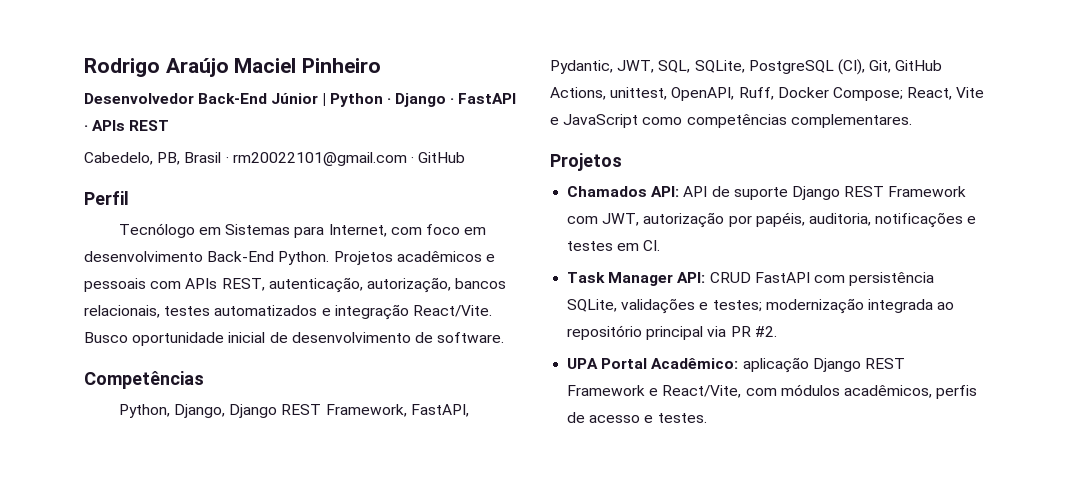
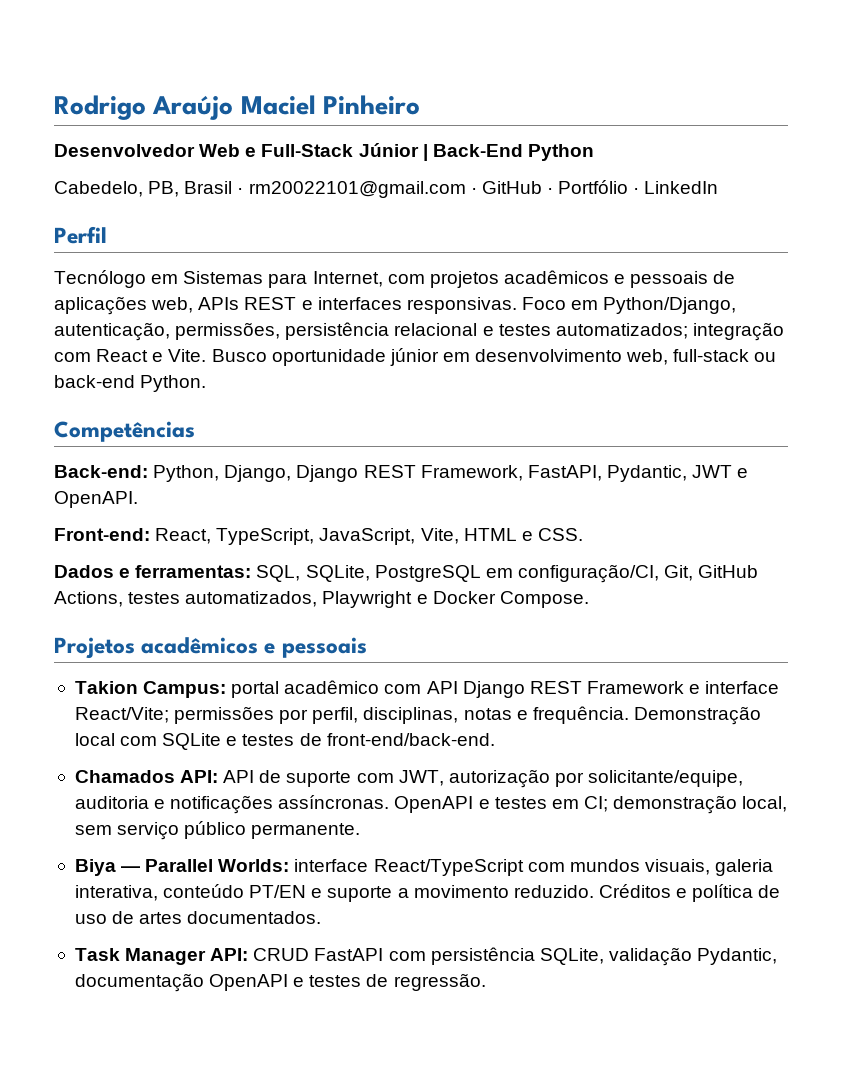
[198,93,268,104] Back-End -> [199,144,354,157] Web e Full-Stack
(326, 99) none -> [432,144,523,157] Back-End
[386,93,517,107] [84,120,170,131] · Django · FastAPI · APIs REST -> (594, 152) none
(466, 157) none -> [546,180,719,194] · Portfólio · LinkedIn
[425,224,487,235] [84,251,495,265] [84,277,507,293] [84,304,492,320] [84,332,505,346] foco em desenvolvimento Back-End Python. Projetos acadêmicos e pessoais com APIs REST, autenticação, autorização, bancos relacionais, testes automatizados e integração React/Vite. Busco oportunidade inicial de desenvolvimento de software. -> [429,270,736,288] [54,296,737,315] [54,322,784,341] [54,348,777,366] [54,375,207,392] projetos acadêmicos e pessoais de aplicações web, APIs REST e interfaces responsivas. Foco em Python/Django, autenticação, permissões, persistência relacional e testes automatizados; integração com React e Vite. Busco oportunidade júnior em desenvolvimento web, full-stack ou back-end Python.
(204, 380) none -> [54,465,148,478] Back-end:
[617,60,655,73] JWT, -> [692,465,749,478] [54,491,138,508] [54,528,583,545] [54,565,252,578] JWT e OpenAPI. // Front-end: React, TypeScript, JavaScript, Vite, HTML e CSS. // Dados e ferramentas:
[837,59,865,75] (CI), -> [485,564,659,583] em configuração/CI,
[610,87,985,101] [550,114,912,128] [550,153,622,171] unittest, OpenAPI, Ruff, Docker Compose; React, Vite e JavaScript como competências complementares. // Projetos -> [128,591,589,608] [54,637,367,659] [74,680,780,698] [74,706,761,725] [74,733,495,750] testes automatizados, Playwright e Docker Compose. // Projetos acadêmicos e pessoais // Takion Campus: portal acadêmico com API Django REST Framework e interface React/Vite; permissões por perfil, disciplinas, notas e frequência. Demonstração local com SQLite e testes de front-end/back-end.
[791,186,967,200] Django REST Framework -> (352, 779) none
[755,212,977,228] [567,240,661,251] papéis, auditoria, notificações e testes em CI. -> [588,770,744,787] [74,795,788,814] [74,821,361,840] [74,859,774,876] [74,884,781,902] [74,911,322,924] solicitante/equipe, auditoria e notificações assíncronas. OpenAPI e testes em CI; demonstração local, sem serviço público permanente. // Biya — Parallel Worlds: interface React/TypeScript com mundos visuais, galeria interativa, conteúdo PT/EN e suporte a movimento reduzido. Créditos e política de uso de artes documentados.
[621,298,955,314] [567,325,777,340] [567,357,905,373] [567,384,978,399] [567,412,707,423] validações e testes; modernização integrada ao repositório principal via PR #2. // UPA Portal Acadêmico: aplicação Django REST Framework e React/Vite, com módulos acadêmicos, perfis de acesso e testes. -> [608,947,778,966] [74,973,486,992] validação Pydantic, documentação OpenAPI e testes de regressão.

